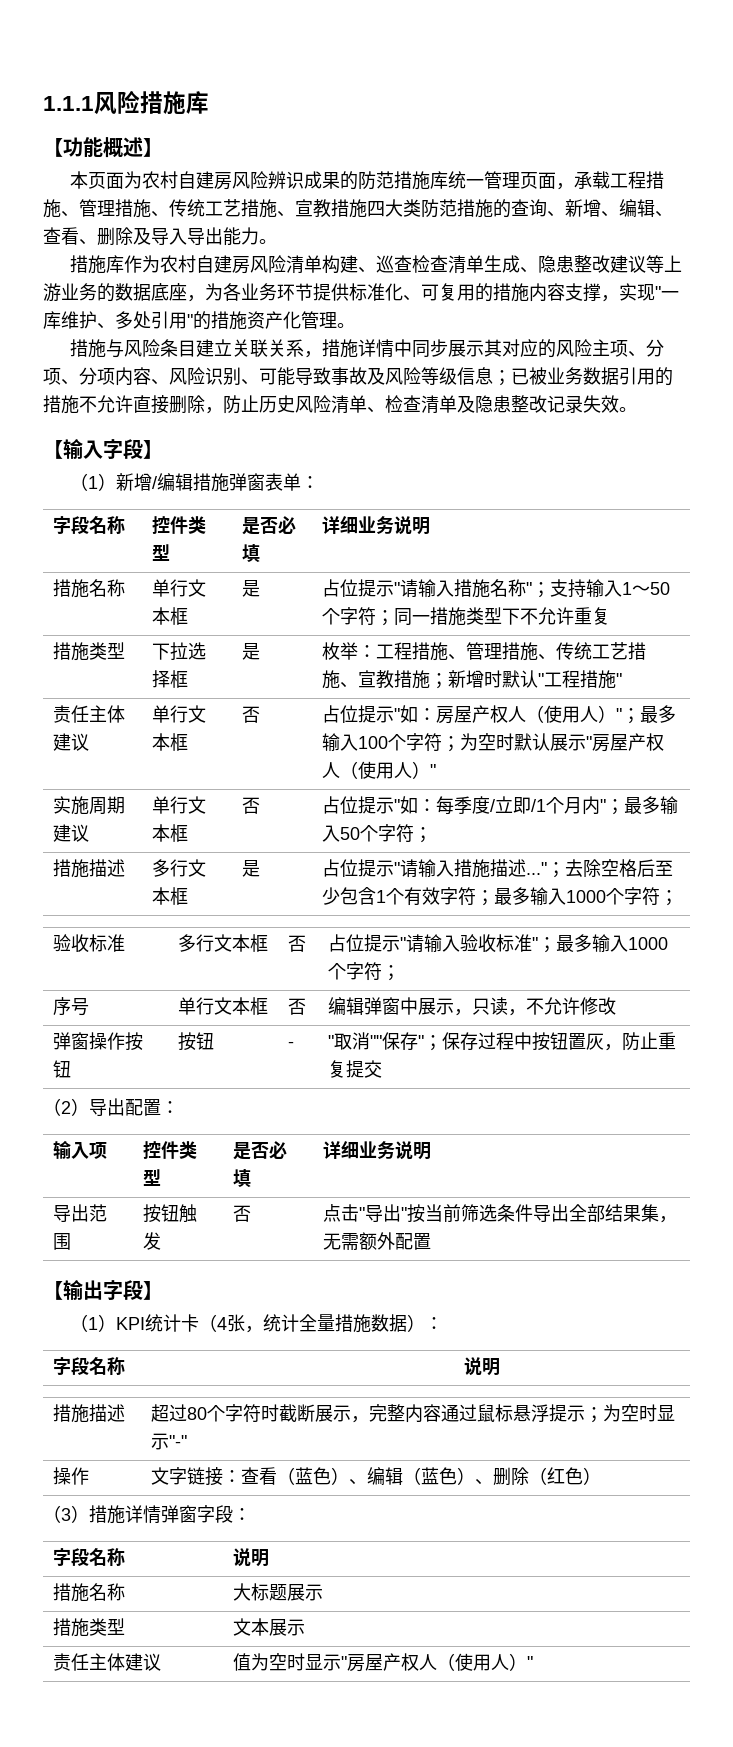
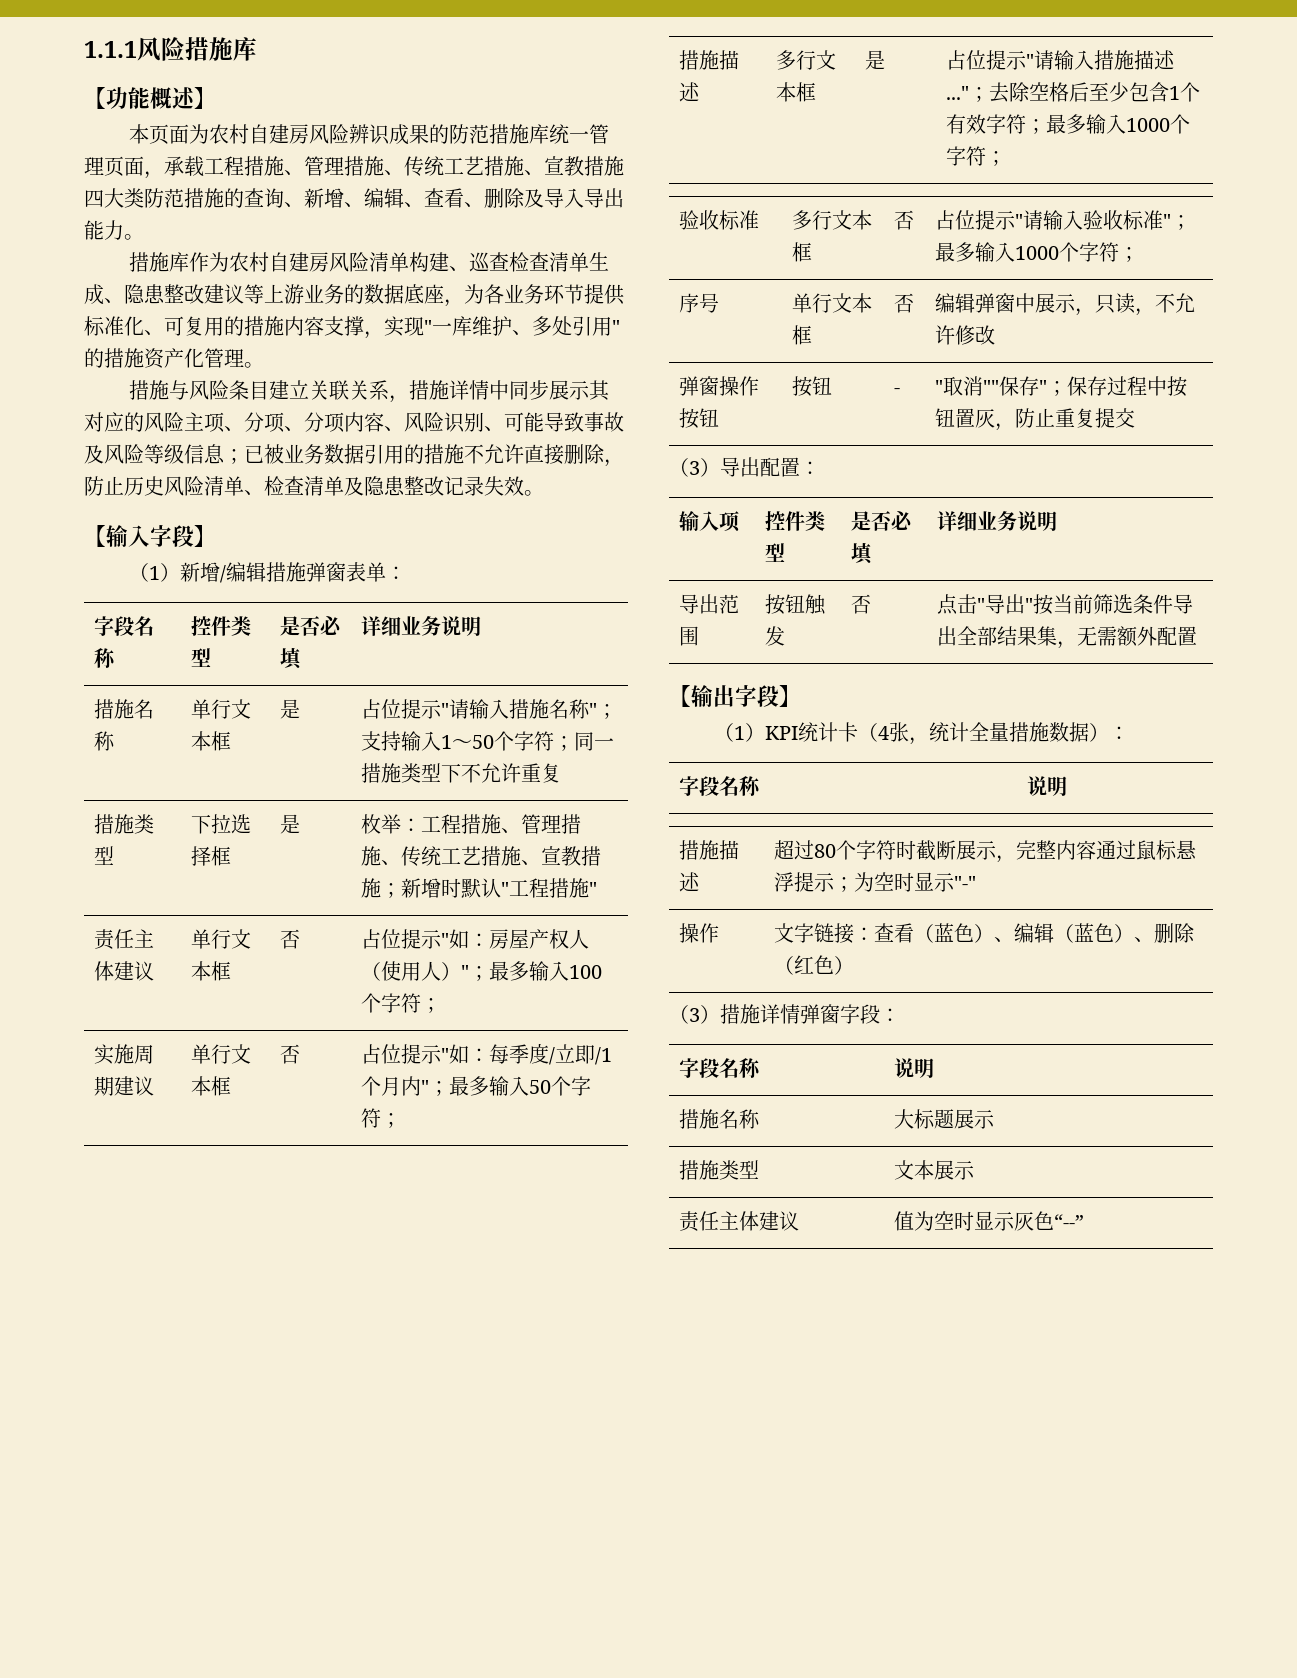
[460,733,665,752] [322,761,437,779] 为空时默认展示"房屋产权人（使用人）" -> (442, 1005) none
[61,1101,71,1114] 2 -> [689,461,700,475] 3
[341,1653,534,1672] "房屋产权人（使用人）" -> [1014,1211,1085,1231] 灰色“--”

